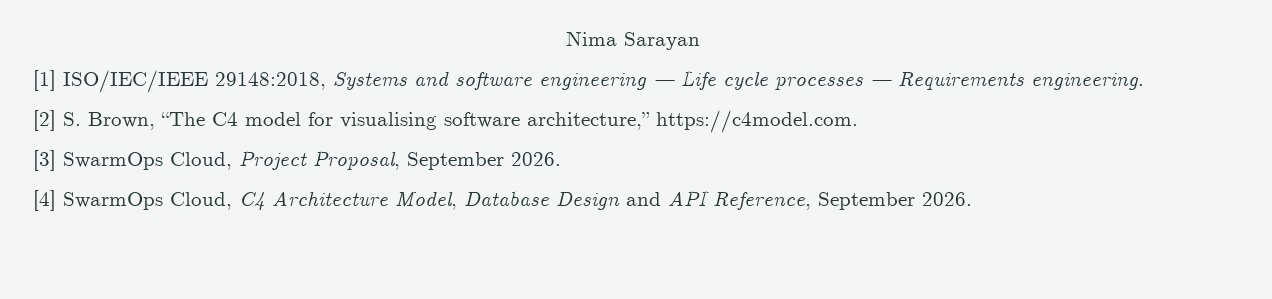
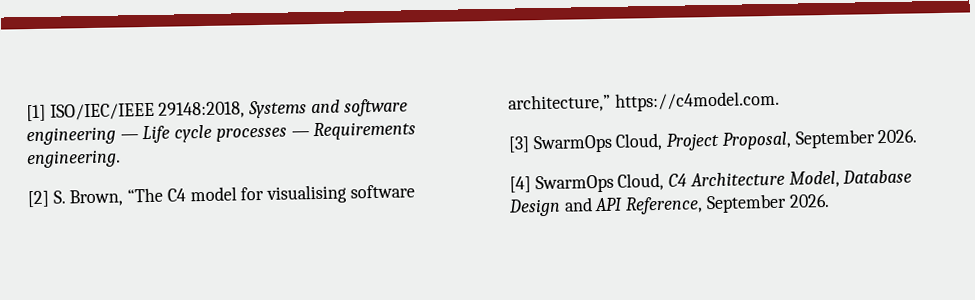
[566,31,700,50] Nima Sarayan // -> (26, 113) none

